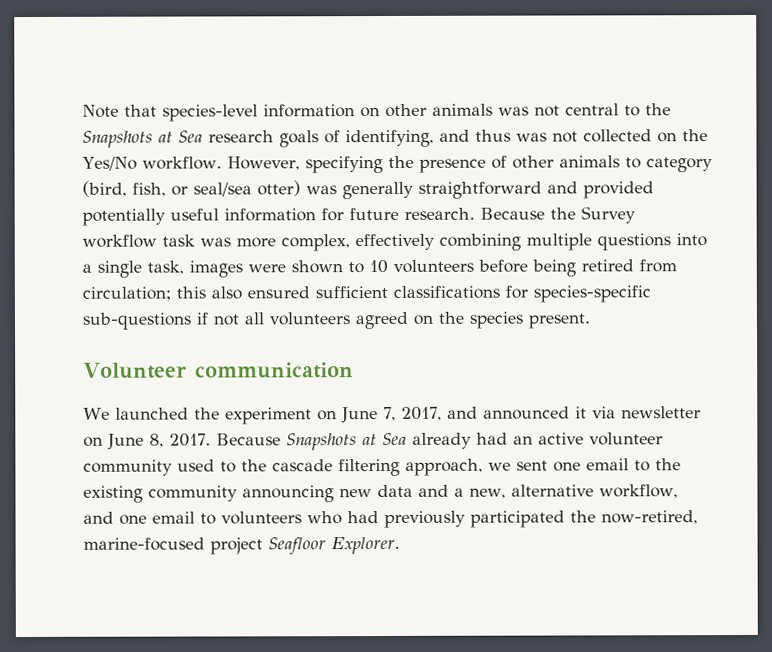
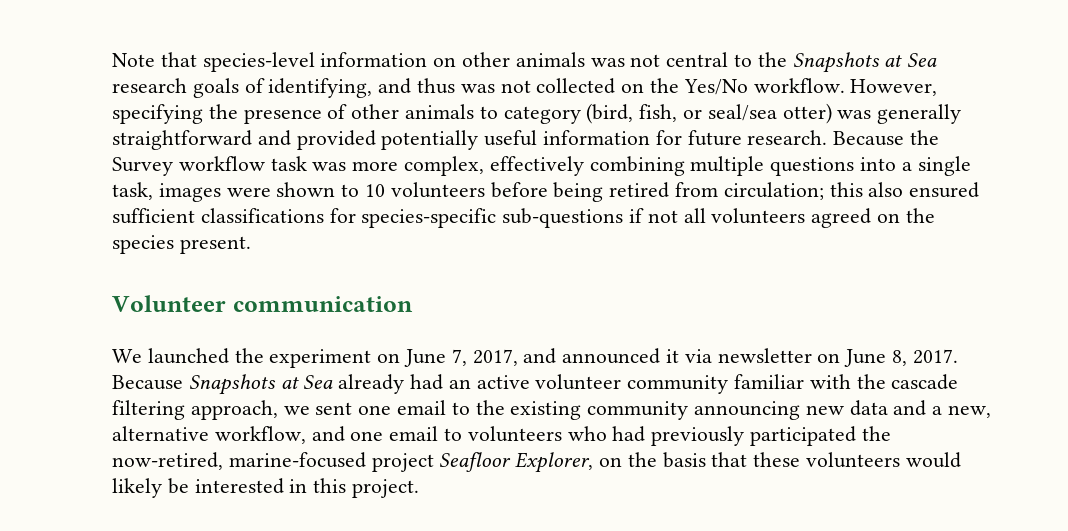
[177,459,236,473] used to -> [734,374,851,389] familiar with
[331,536,400,555] Explorer. -> [515,452,961,473] [112,478,420,498] Explorer, on the basis that these volunteers would likely be interested in this project.

